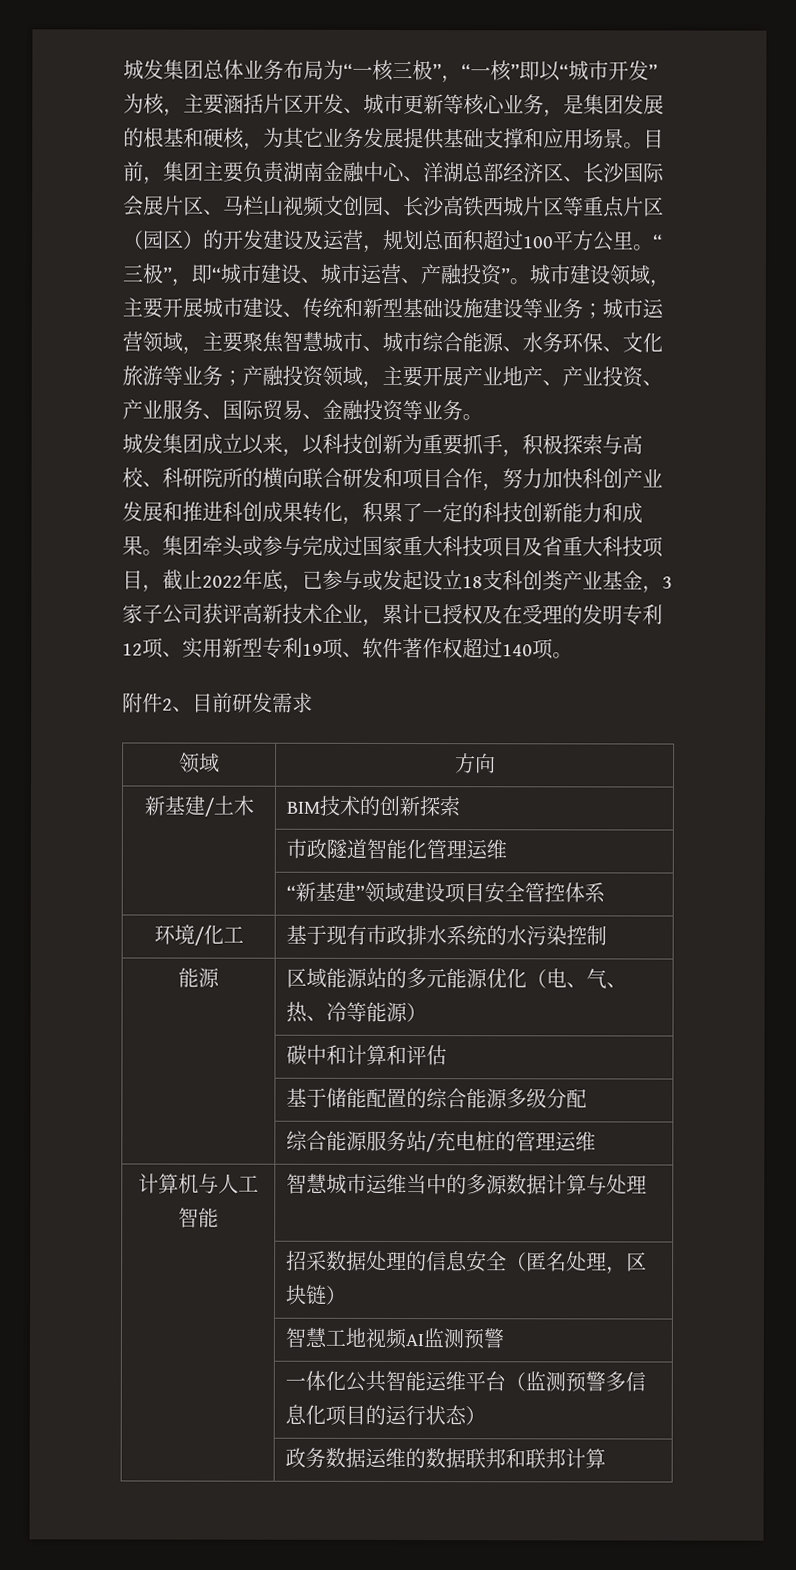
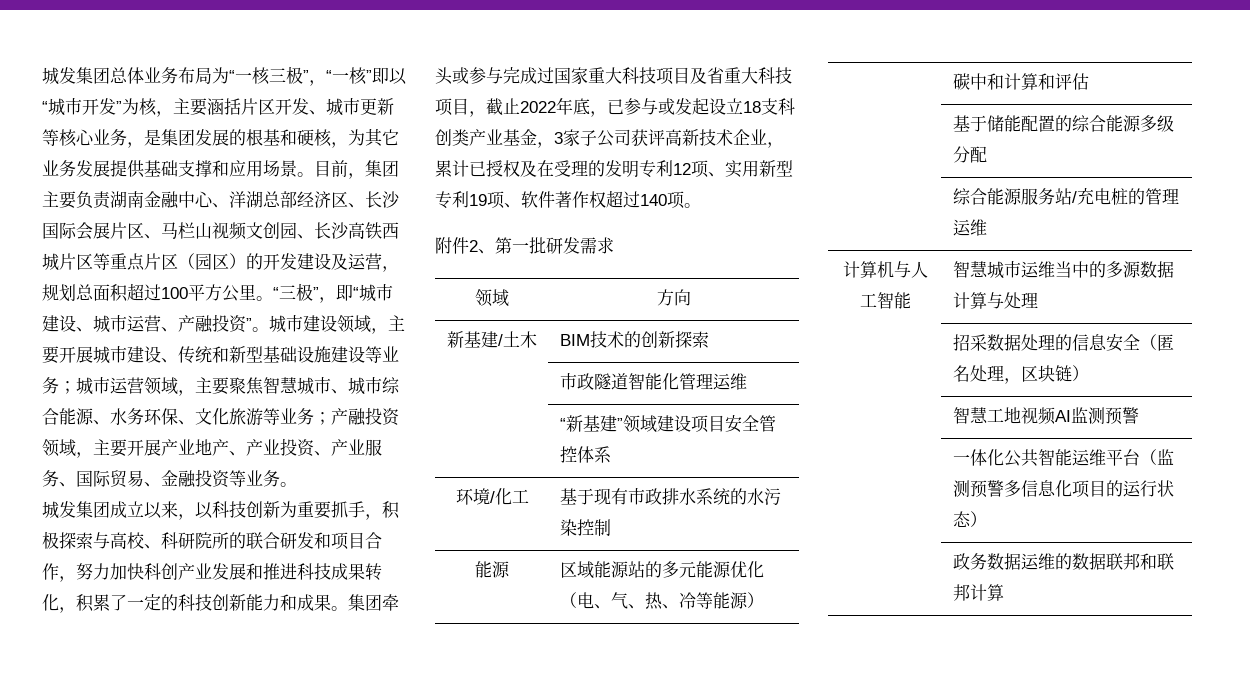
[262,467,303,489] 横向 -> (246, 540) none
[242,501,263,522] 创 -> [314,563,331,580] 技
[192,692,233,713] 目前 -> [495,237,546,254] 第一批

